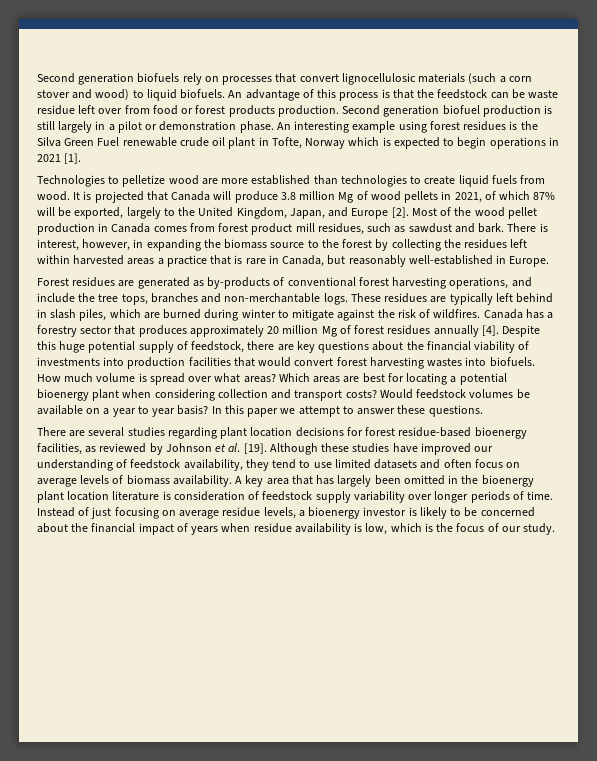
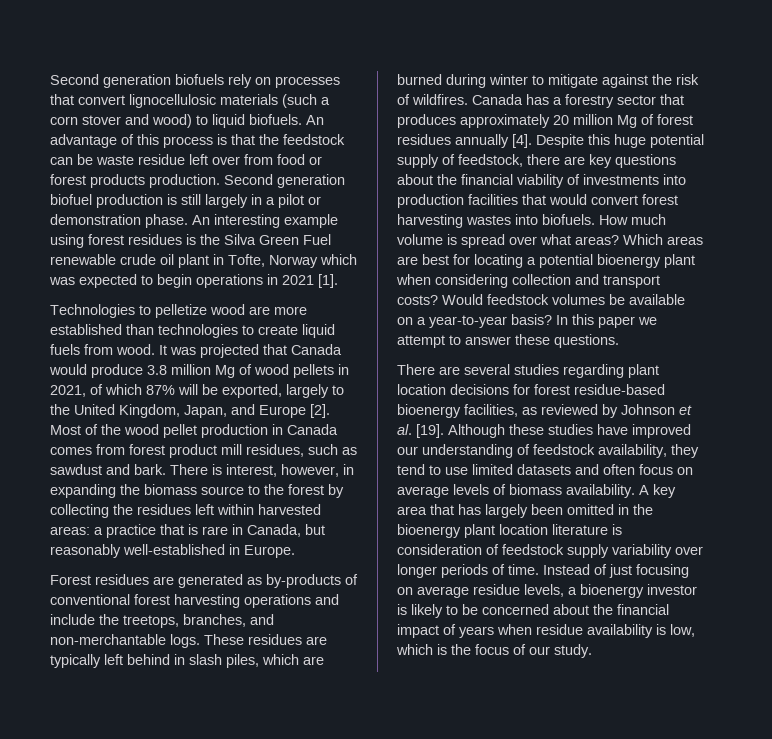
[382,137,391,146] is -> [49,277,75,285] was
[83,191,92,200] is -> [170,347,196,355] was
[213,191,232,200] will -> [49,364,87,375] would
[127,258,155,265] areas -> [50,526,90,535] areas:
[449,277,509,289] operations, -> [244,594,311,608] operations
[98,293,198,305] tree tops, branches -> [123,614,246,628] treetops, branches,
[112,406,176,417] year to year -> [429,315,507,328] year-to-year

